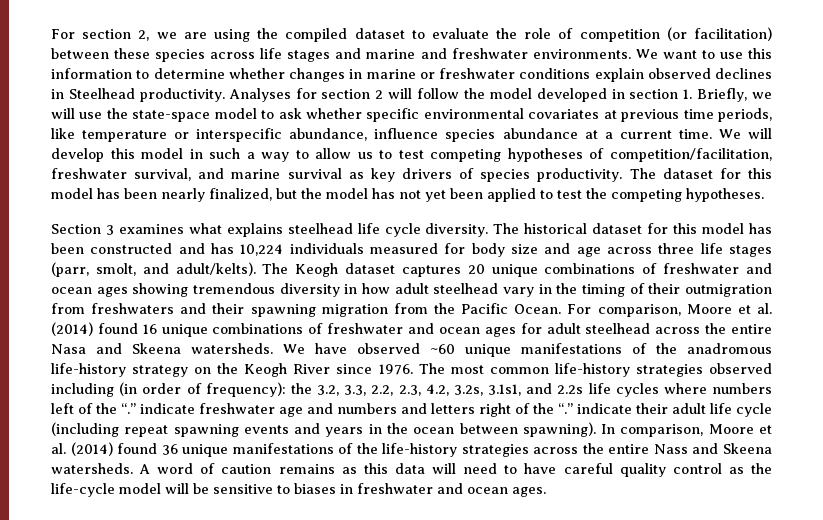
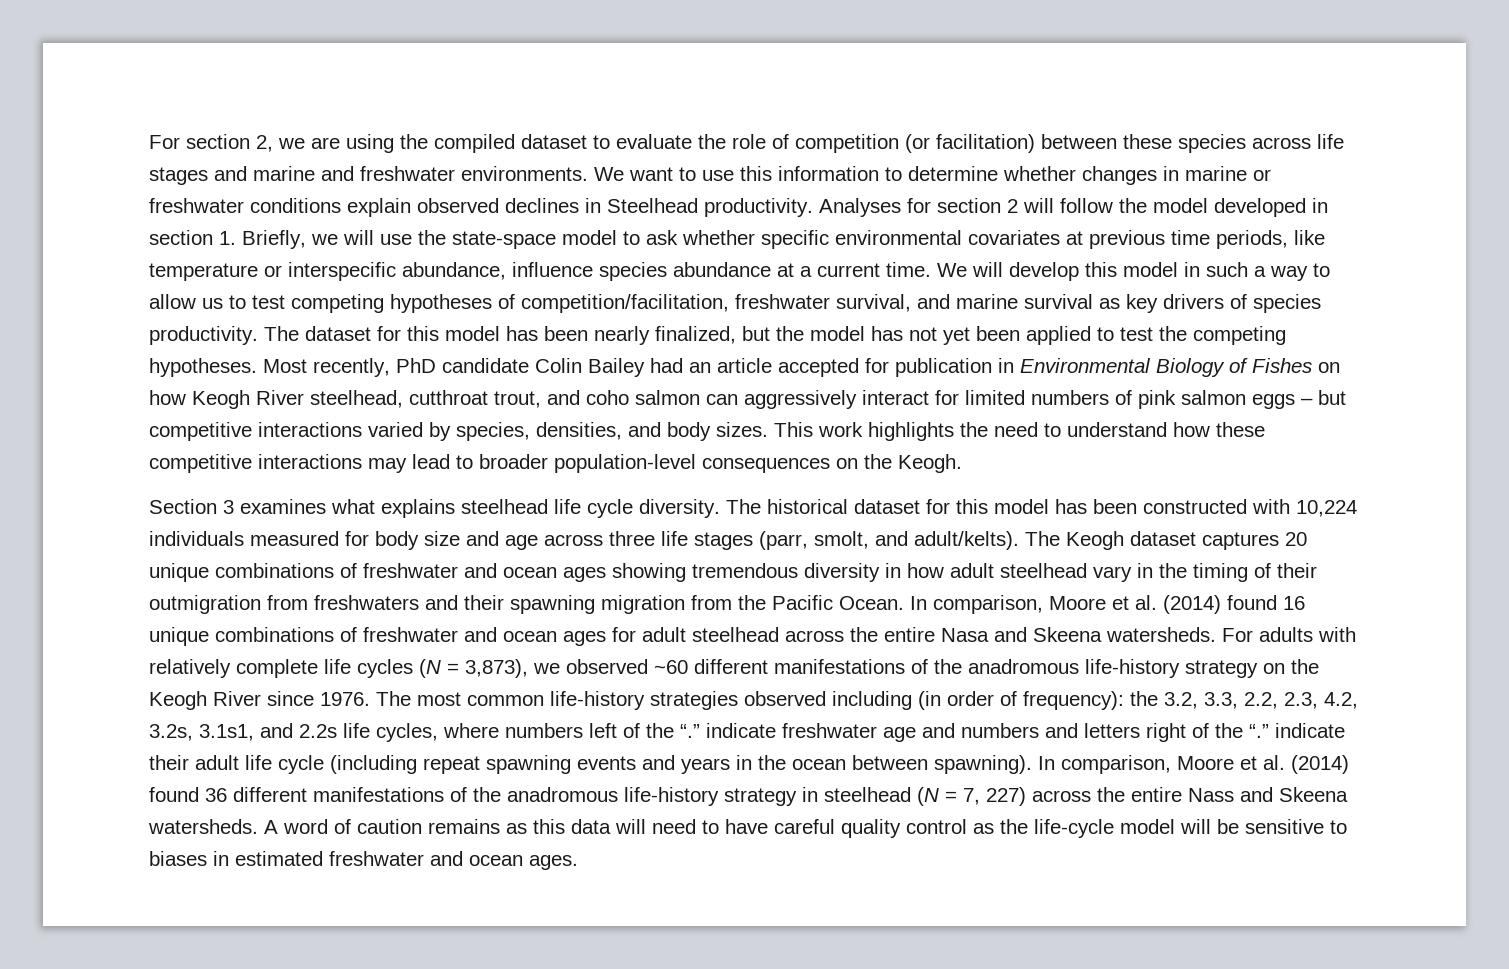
(764, 195) none -> [263,358,1340,377] [149,390,1346,409] [149,422,1265,441] [149,454,962,473] Most recently, PhD candidate Colin Bailey had an article accepted for publication in Environmental Biology of Fishes on how Keogh River steelhead, cutthroat trout, and coho salmon can aggressively interact for limited numbers of pink salmon eggs – but competitive interactions varied by species, densities, and body sizes. This work highlights the need to understand how these competitive interactions may lead to broader population-level consequences on the Keogh.
[178,243,235,254] and has -> [1252,499,1290,514] with
[567,304,592,314] For -> [910,596,927,610] In
[283,343,347,354] We have -> [1222,627,1356,642] [149,659,560,678] For adults with relatively complete life cycles (N = 3,873), we
[465,344,511,357] unique -> [694,659,768,674] different
[615,383,659,397] cycles -> [376,723,438,742] cycles,
[182,443,529,457] unique manifestations of the life-history strategies -> [233,787,1026,806] different manifestations of the anadromous life-history strategy in steelhead (N = 7, 227)
(353, 489) none -> [235,851,323,866] estimated

